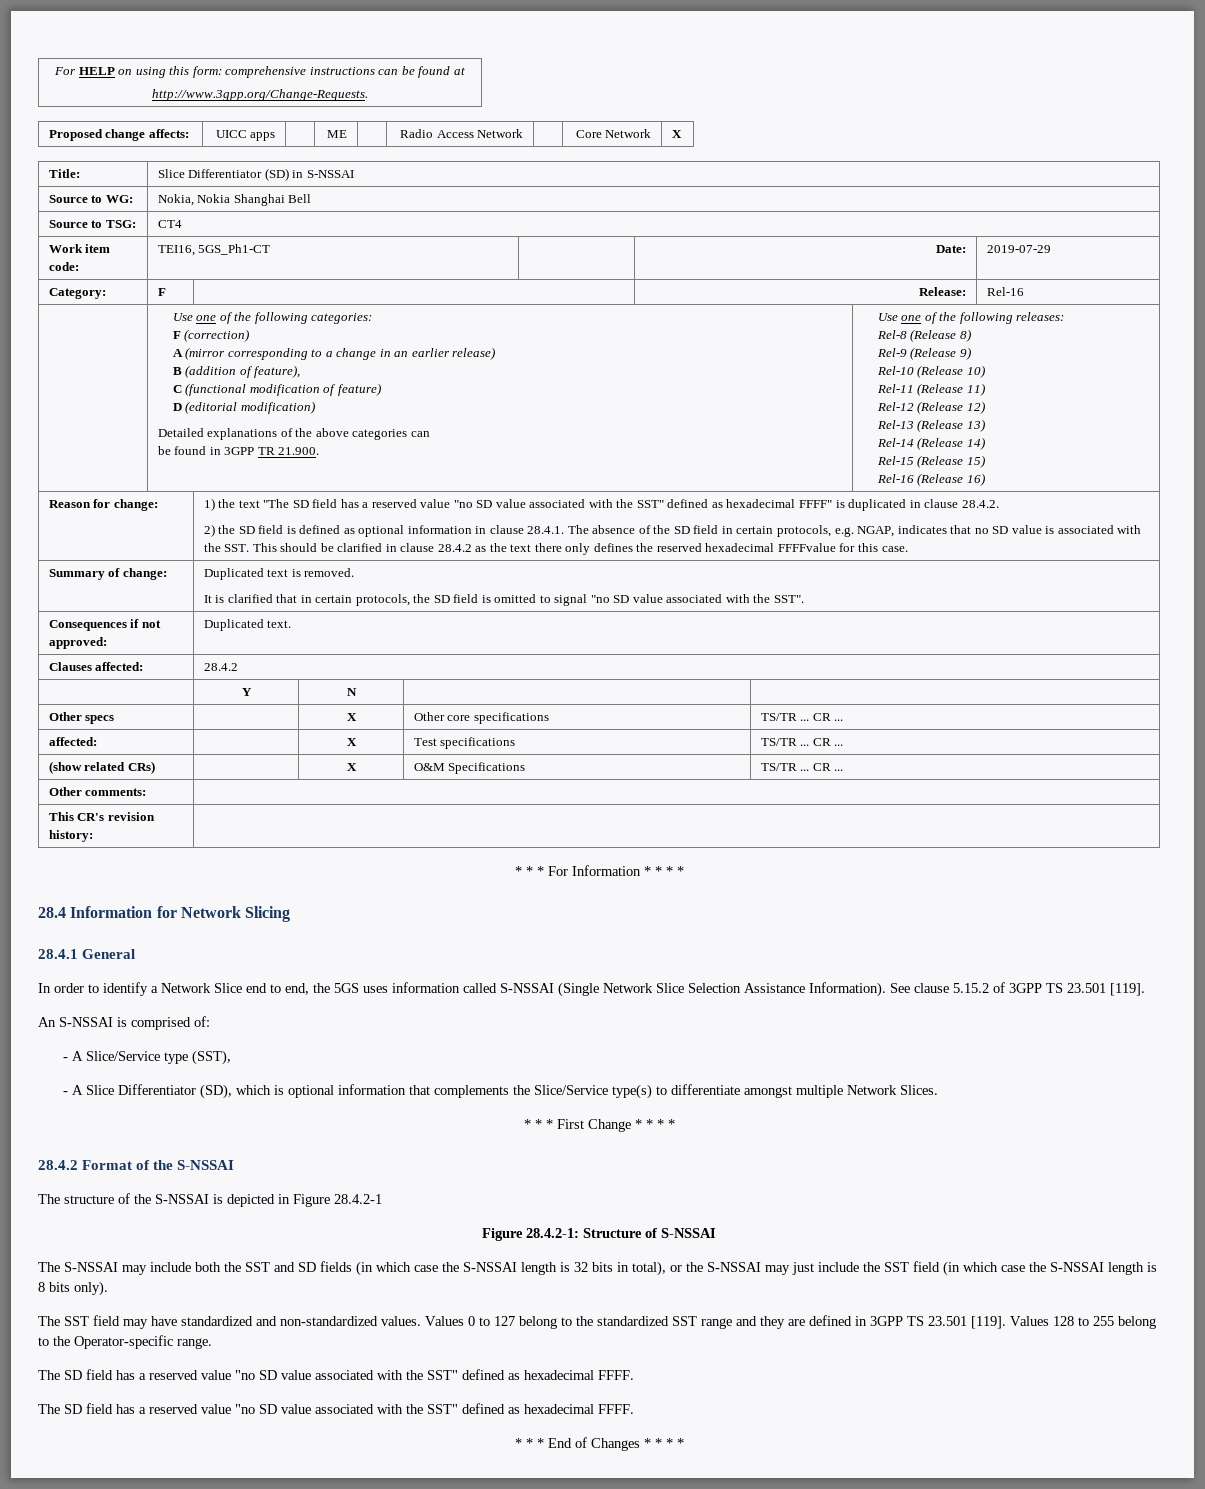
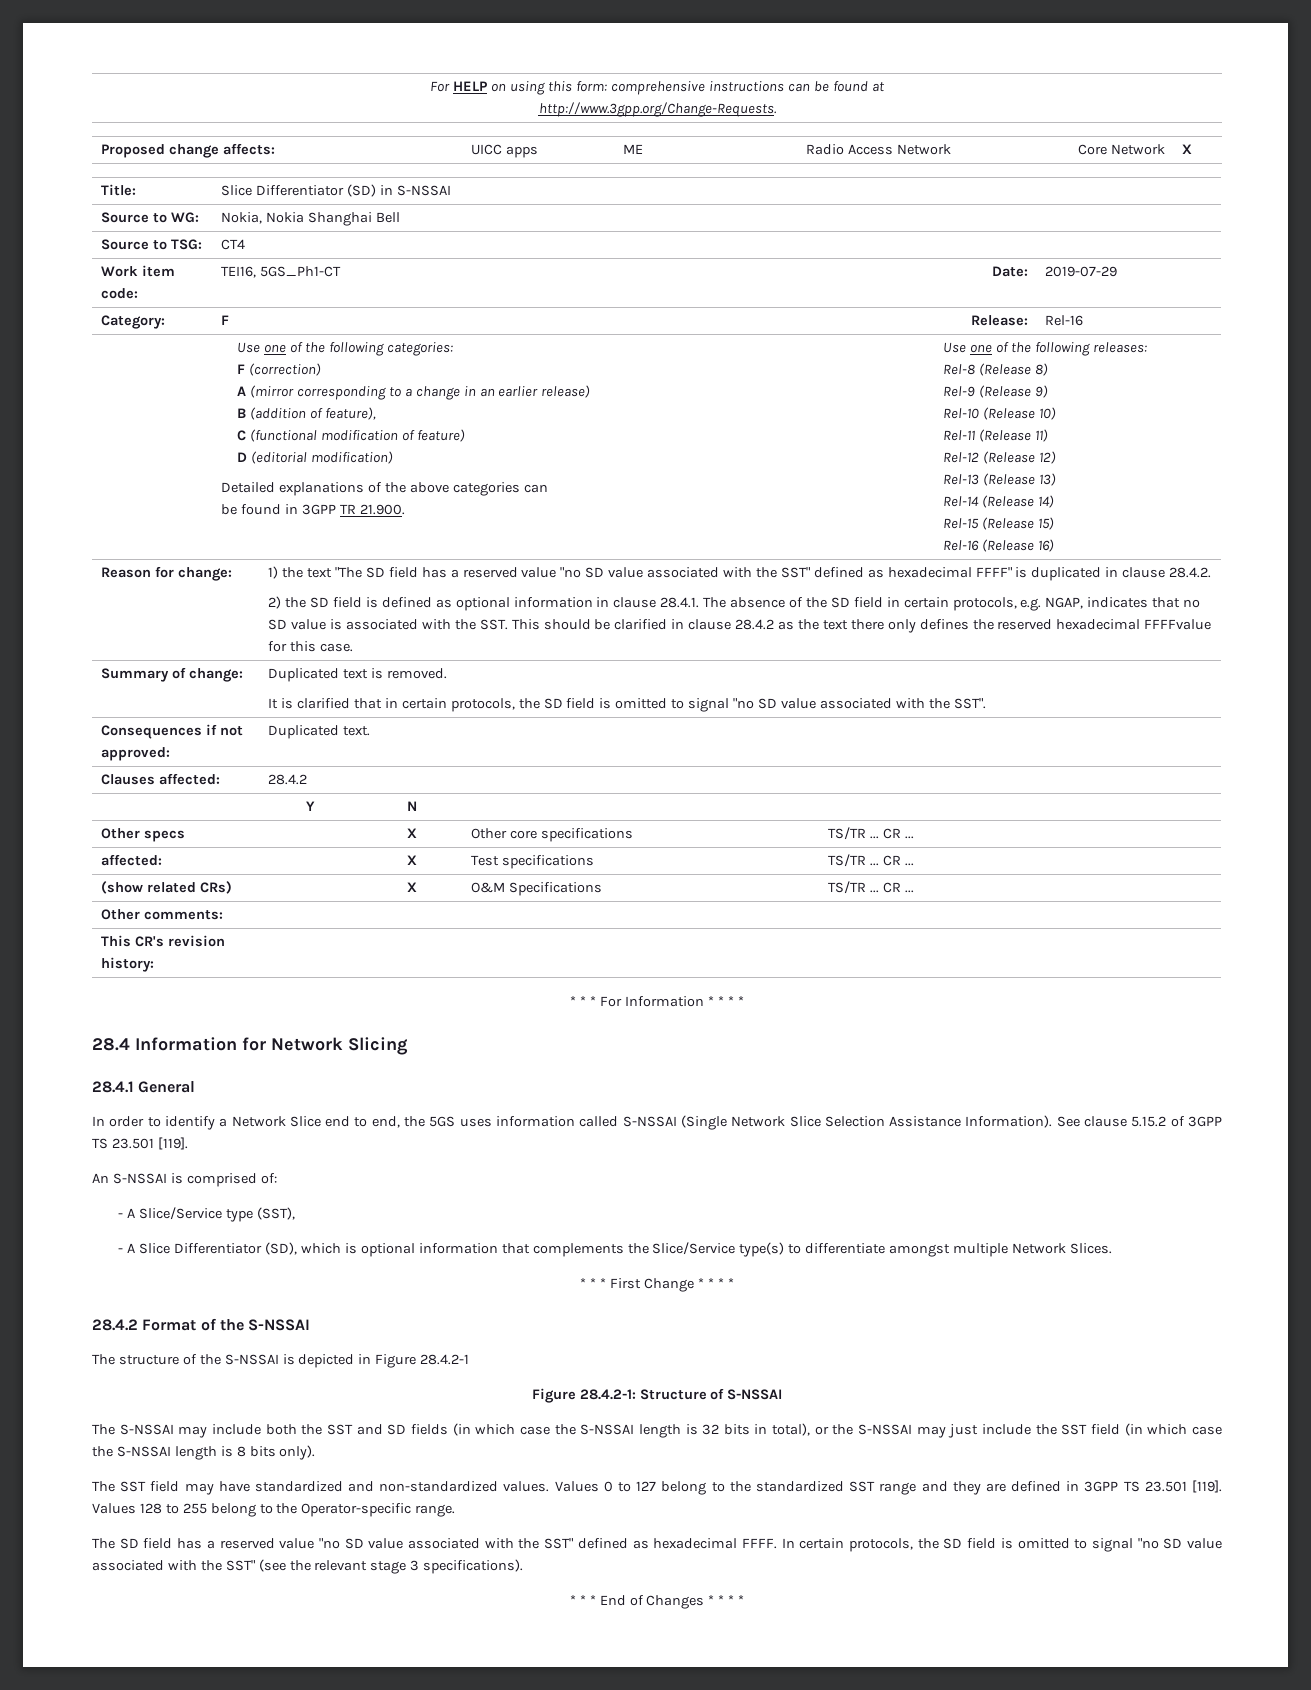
[38,1403,634,1414] // The SD field has a reserved value "no SD value associated with the SST" defined as hexadecimal FFFF. -> [781,1538,1223,1552] [92,1559,524,1574] In certain protocols, the SD field is omitted to signal "no SD value associated with the SST" (see the relevant stage 3 specifications).

